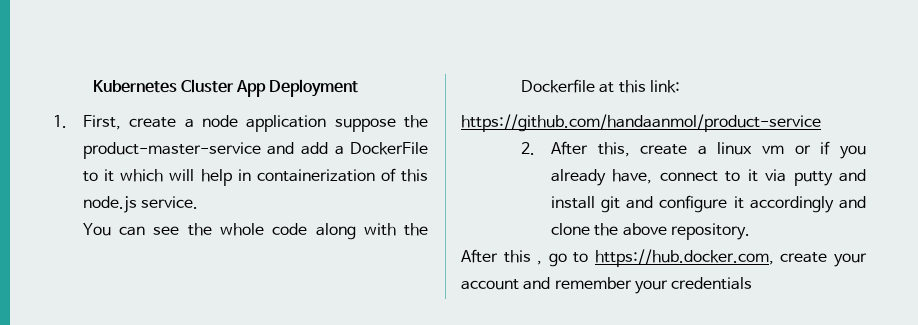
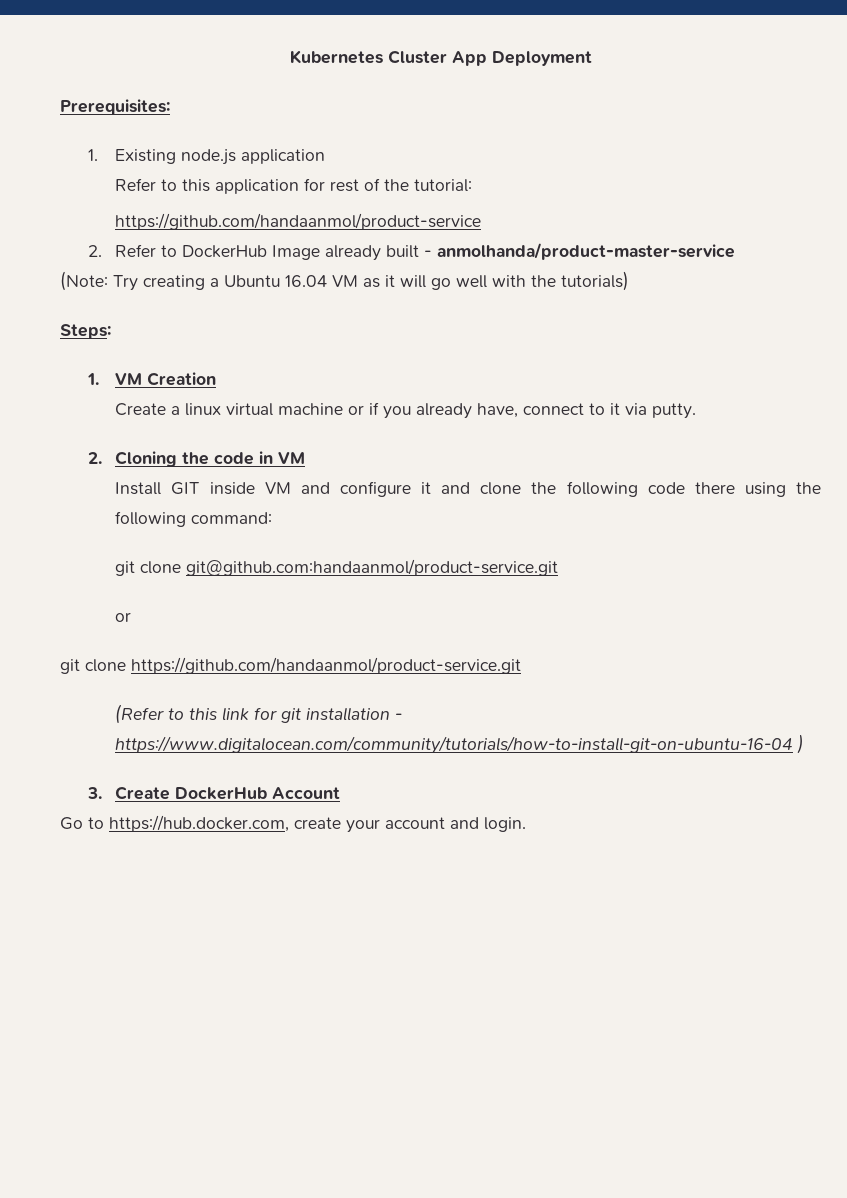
[52,115,429,132] [82,142,428,159] [82,168,428,186] [82,196,199,213] [82,223,428,240] [520,79,680,93] [461,114,821,132] [520,141,785,157] // 1. First, create a node application suppose the product-master-service and add a DockerFile to it which will help in containerization of this node.js service. // You can see the whole code along with the Dockerfile at this link: // https://github.com/handaanmol/product-service // 2. After this, create a linux vm -> [60,99,170,115] [87,149,326,165] [115,178,473,194] [115,213,482,230] [87,243,736,261] [60,271,629,291] [60,324,111,339] [86,372,217,386] [115,403,344,416] // Prerequisites: // 1. Existing node.js application // Refer to this application for rest of the tutorial: // https://github.com/handaanmol/product-service // 2. Refer to DockerHub Image already built - anmolhanda/product-master-service // (Note: Try creating a Ubuntu 16.04 VM as it will go well with the tutorials) // Steps: // 1. VM Creation // Create a linux virtual machine
[793,169,867,186] [550,196,621,213] putty and install git -> [652,403,697,419] [87,451,306,467] [115,482,291,495] putty. // 2. Cloning the code in VM // Install GIT inside VM
[749,196,834,213] accordingly -> (432, 488) none
[622,223,750,240] [461,249,567,267] above repository. // After this , go -> [566,481,821,497] [115,511,273,527] [115,559,559,576] [115,612,132,622] [60,657,521,674] [115,704,403,724] [115,734,805,754] [86,786,341,800] [60,817,83,830] following code there using the following command: // git clone git@github.com:handaanmol/product-service.git // or // git clone https://github.com/handaanmol/product-service.git // (Refer to this link for git installation - https://www.digitalocean.com/community/tutorials/how-to-install-git-on-ubuntu-16-04 ) // 3. Create DockerHub Account // Go
[554,277,753,294] remember your credentials -> [484,817,526,832] login.

